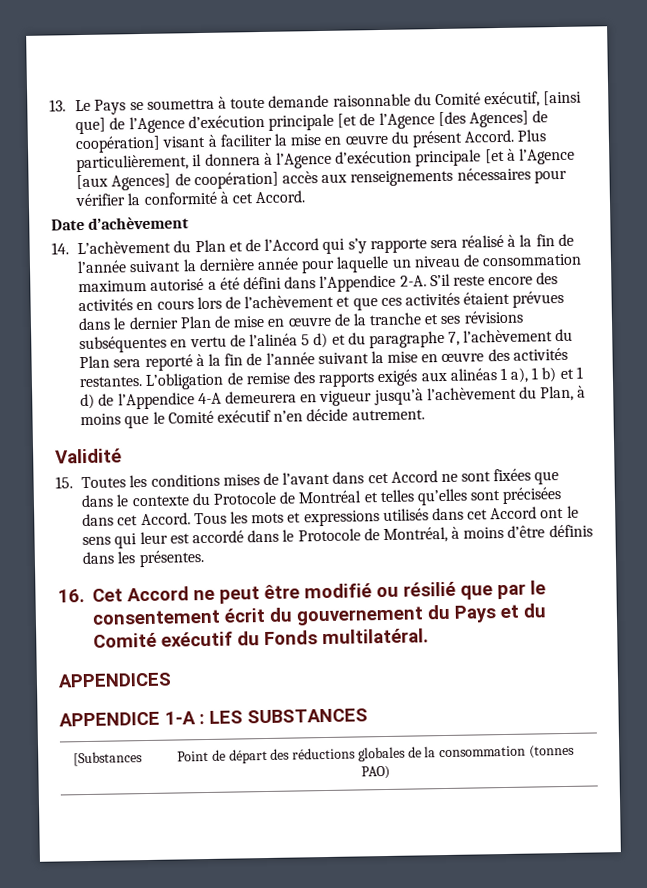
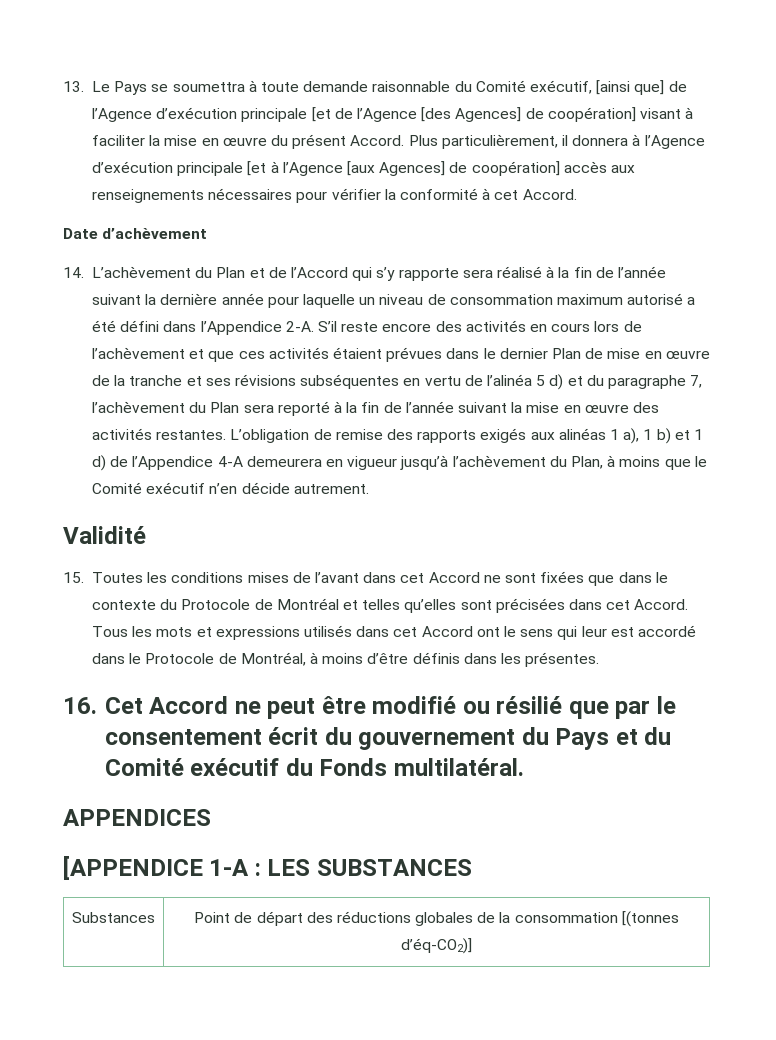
[59,711,160,727] APPENDICE -> [63,856,203,880] [APPENDICE
[73,751,143,767] [Substances -> [72,912,155,923] Substances
[529,744,576,759] [361,765,390,780] (tonnes PAO) -> [621,911,679,927] [401,938,472,954] [(tonnes d’éq-CO2)]

